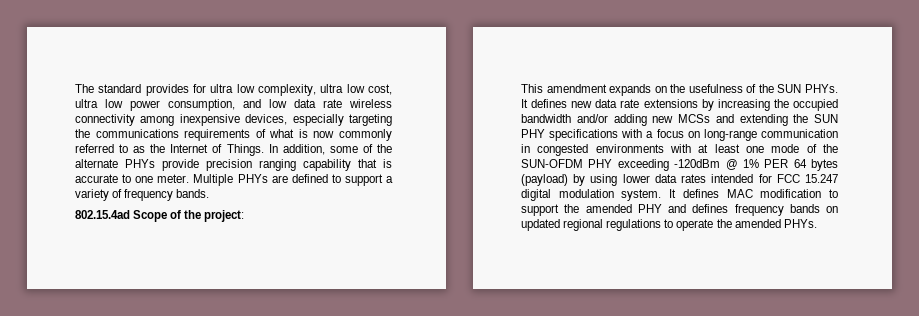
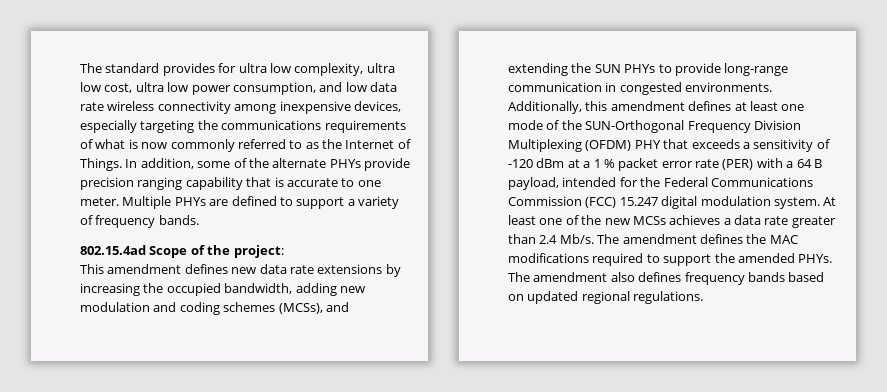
[609,84,838,96] [521,99,528,108] expands on the usefulness of the SUN PHYs. It -> (182, 269) none
[521,114,838,126] [521,129,838,141] [521,144,691,156] bandwidth and/or adding new MCSs and extending the SUN PHY specifications with a focus on long-range communication in congested environments with -> [224,283,365,296] [80,302,349,315] [508,63,789,76] [508,82,773,95] [508,101,732,114] bandwidth, adding new modulation and coding schemes (MCSs), and extending the SUN PHYs to provide long-range communication in congested environments. Additionally, this amendment defines
[521,159,838,171] [521,174,838,186] [521,189,838,201] [521,204,686,216] SUN-OFDM PHY exceeding -120dBm @ 1% PER 64 bytes (payload) by using lower data rates intended for FCC 15.247 digital modulation system. It defines MAC modification to support the amended PHY and -> [585,120,801,133] [508,139,830,152] [508,158,822,171] [508,177,813,190] [508,196,837,209] [508,215,836,228] [508,234,798,244] [508,253,833,266] [508,272,635,282] SUN-Orthogonal Frequency Division Multiplexing (OFDM) PHY that exceeds a sensitivity of -120 dBm at a 1 % packet error rate (PER) with a 64 B payload, intended for the Federal Communications Commission (FCC) 15.247 digital modulation system. At least one of the new MCSs achieves a data rate greater than 2.4 Mb/s. The amendment defines the MAC modifications required to support the amended PHYs. The amendment also
(820, 208) none -> [788,272,825,282] based
[606,219,817,231] regulations to operate the amended PHYs. -> [633,291,704,304] regulations.

